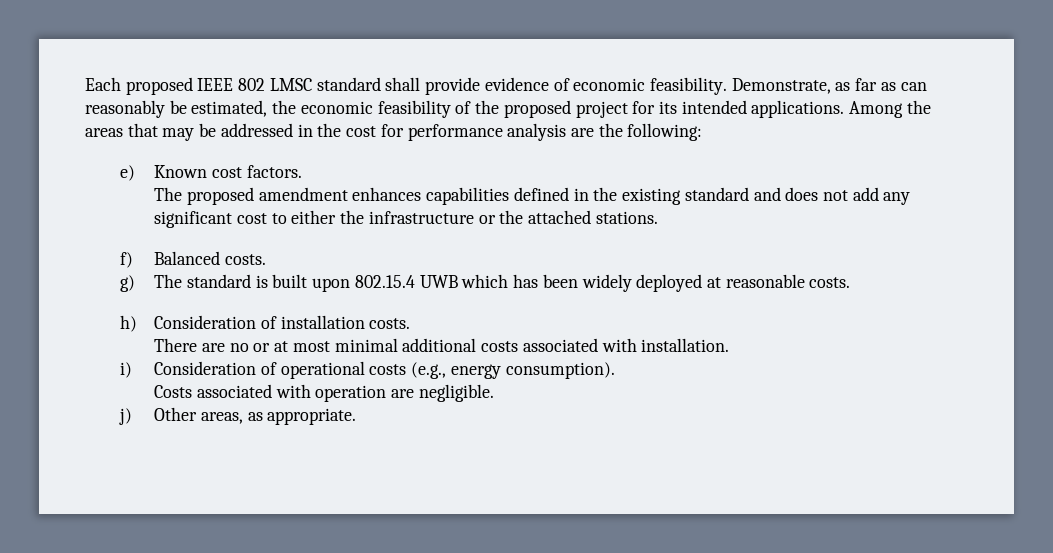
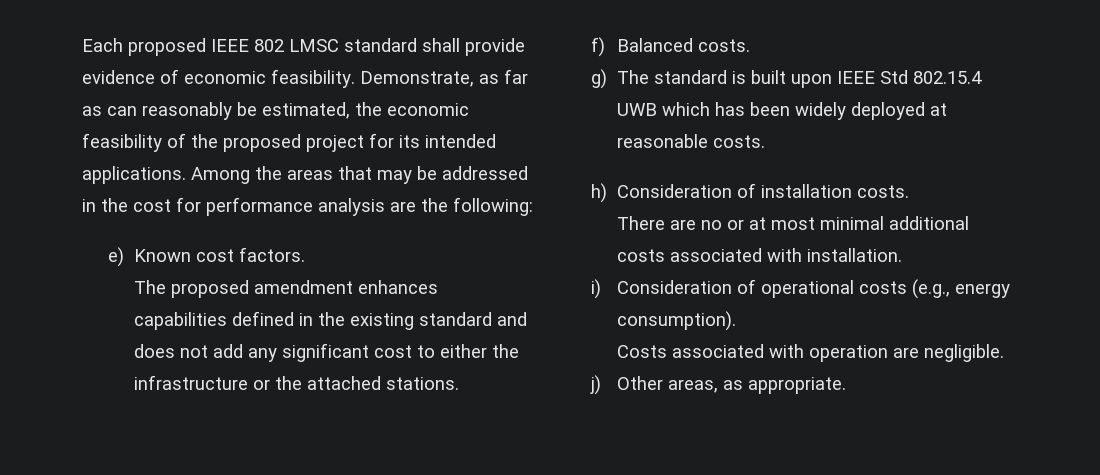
(351, 285) none -> [837,70,909,84] IEEE Std

